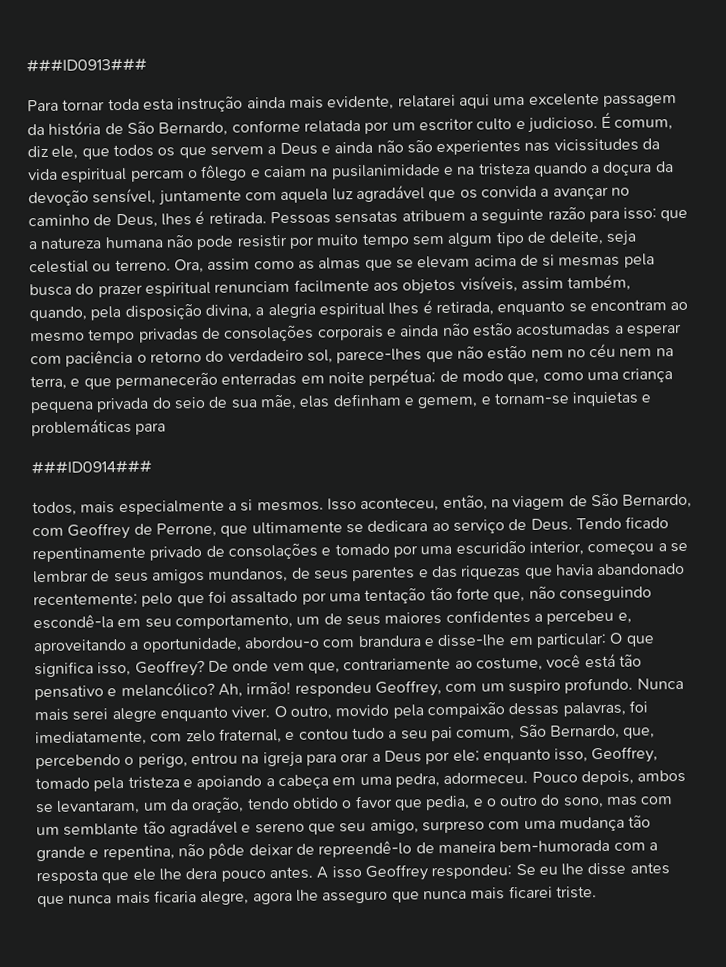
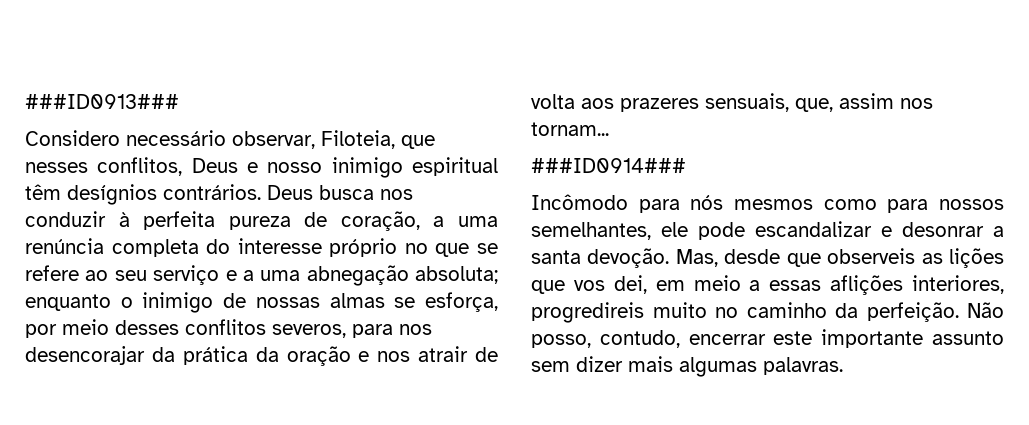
[27,93,677,113] [27,111,674,137] [27,138,661,160] [28,161,674,183] [28,185,630,207] [28,206,689,229] [28,230,638,251] [29,253,655,274] [29,274,632,298] [29,299,689,322] [30,322,682,344] [30,343,674,367] [30,368,674,391] [30,391,653,414] [31,418,167,437] [31,459,152,475] [32,492,693,517] [32,516,670,540] [32,539,688,563] [33,562,686,584] [33,585,652,607] [33,609,632,630] [33,632,655,655] [34,653,642,678] [34,677,684,701] [34,700,648,723] [35,723,656,747] [35,746,659,770] [35,769,687,792] [36,794,674,815] [36,814,652,837] [36,839,658,862] [36,862,670,885] [37,885,597,908] Para tornar toda esta instrução ainda mais evidente, relatarei aqui uma excelente passagem da história de São Bernardo, conforme relatada por um escritor culto e judicioso. É comum, diz ele, que todos os que servem a Deus e ainda não são experientes nas vicissitudes da vida espiritual percam o fôlego e caiam na pusilanimidade e na tristeza quando a doçura da devoção sensível, juntamente com aquela luz agradável que os convida a avançar no caminho de Deus, lhes é retirada. Pessoas sensatas atribuem a seguinte razão para isso: que a natureza humana não pode resistir por muito tempo sem algum tipo de deleite, seja celestial ou terreno. Ora, assim como as almas que se elevam acima de si mesmas pela busca do prazer espiritual renunciam facilmente aos objetos visíveis, assim também, quando, pela disposição divina, a alegria espiritual lhes é retirada, enquanto se encontram ao mesmo tempo privadas de consolações corporais e ainda não estão acostumadas a esperar com paciência o retorno do verdadeiro sol, parece-lhes que não estão nem no céu nem na terra, e que permanecerão enterradas em noite perpétua; de modo que, como uma criança pequena privada do seio de sua mãe, elas definham e gemem, e tornam-se inquietas e problemáticas para // ###ID0914### // todos, mais especialmente a si mesmos. Isso aconteceu, então, na viagem de São Bernardo, com Geoffrey de Perrone, que ultimamente se dedicara ao serviço de Deus. Tendo ficado repentinamente privado de consolações e tomado por uma escuridão interior, começou a se lembrar de seus amigos mundanos, de seus parentes e das riquezas que havia abandonado recentemente; pelo que foi assaltado por uma tentação tão forte que, não conseguindo escondê-la em seu comportamento, um de seus maiores confidentes a percebeu e, aproveitando a oportunidade, abordou-o com brandura e disse-lhe em particular: O que significa isso, Geoffrey? De onde vem que, contrariamente ao costume, você está tão pensativo e melancólico? Ah, irmão! respondeu Geoffrey, com um suspiro profundo. Nunca mais serei alegre enquanto viver. O outro, movido pela compaixão dessas palavras, foi imediatamente, com zelo fraternal, e contou tudo a seu pai comum, São Bernardo, que, percebendo o perigo, entrou na igreja para orar a Deus por ele; enquanto isso, Geoffrey, tomado pela tristeza e apoiando a cabeça em uma pedra, adormeceu. Pouco depois, ambos se levantaram, um da oração, tendo obtido o favor que pedia, e o outro do sono, mas com um semblante tão agradável e sereno que seu amigo, surpreso com uma mudança tão grande e repentina, não pôde deixar de repreendê-lo de maneira bem-humorada com a resposta que ele lhe dera pouco antes. A isso Geoffrey respondeu: Se eu lhe disse antes que nunca mais ficaria alegre, agora lhe asseguro que nunca mais ficarei triste. -> [25,130,435,149] [25,157,498,178] [25,184,413,205] [25,211,498,231] [25,238,498,257] [25,265,498,286] [25,292,499,313] [25,319,432,338] [25,346,498,366] [531,93,933,112] [531,122,609,136] [531,158,686,173] [531,194,1004,213] [531,221,1004,240] [531,248,1004,268] [531,275,1004,295] [531,302,1004,323] [531,329,1004,348] [531,356,843,377] Considero necessário observar, Filoteia, que nesses conflitos, Deus e nosso inimigo espiritual têm desígnios contrários. Deus busca nos conduzir à perfeita pureza de coração, a uma renúncia completa do interesse próprio no que se refere ao seu serviço e a uma abnegação absoluta; enquanto o inimigo de nossas almas se esforça, por meio desses conflitos severos, para nos desencorajar da prática da oração e nos atrair de volta aos prazeres sensuais, que, assim nos tornam... // ###ID0914### // Incômodo para nós mesmos como para nossos semelhantes, ele pode escandalizar e desonrar a santa devoção. Mas, desde que observeis as lições que vos dei, em meio a essas aflições interiores, progredireis muito no caminho da perfeição. Não posso, contudo, encerrar este importante assunto sem dizer mais algumas palavras.

